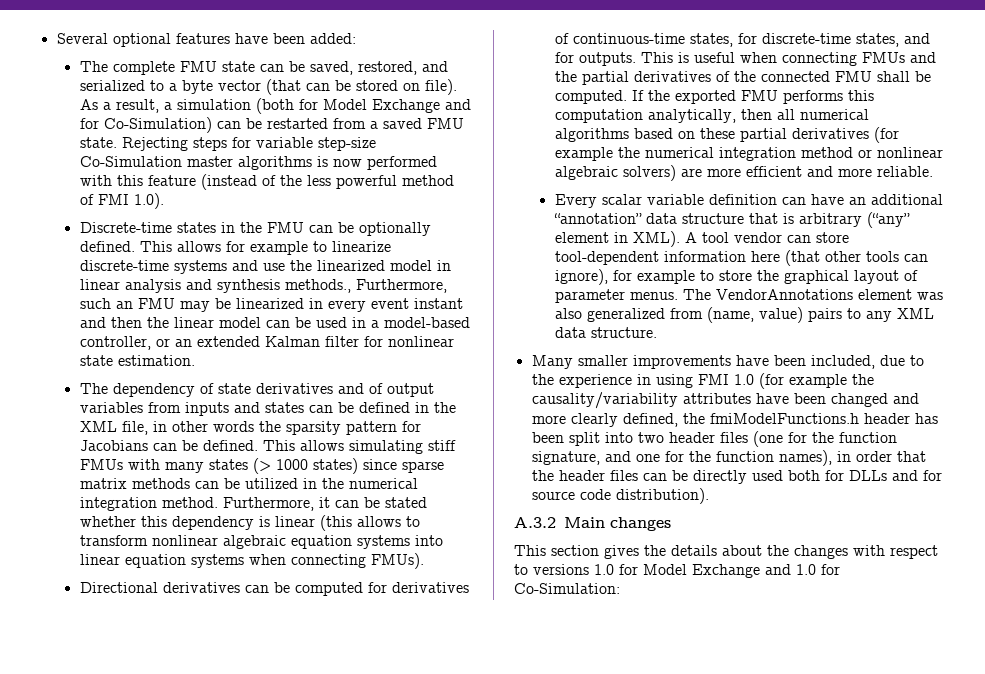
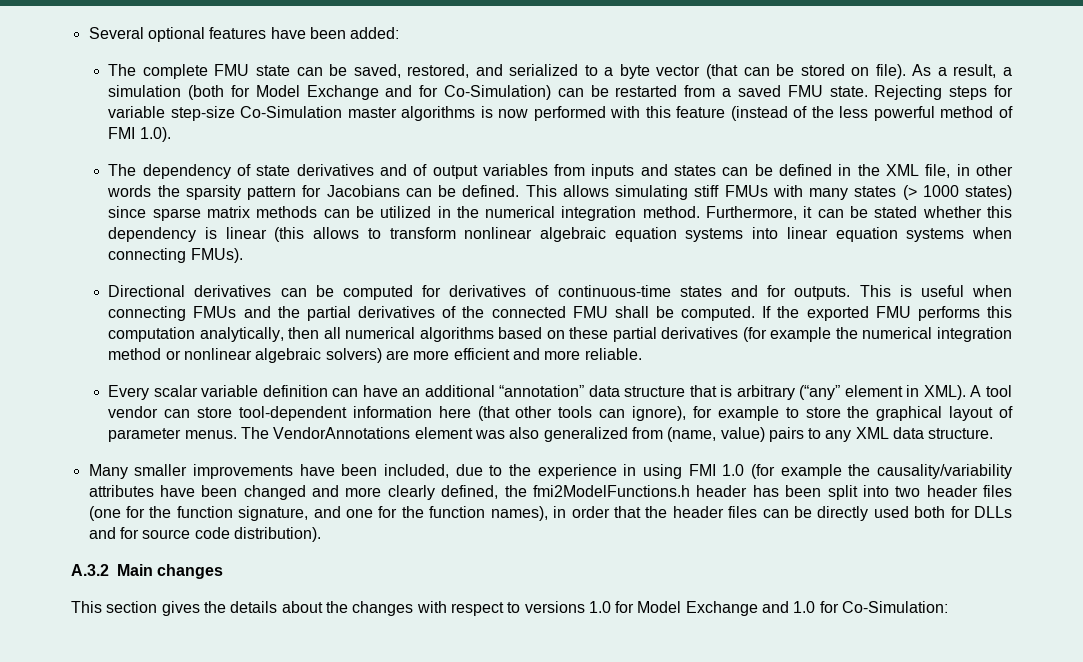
[79,222,431,236] [79,241,391,255] [79,260,451,274] [79,279,447,293] [79,298,463,312] [79,317,470,328] [79,336,454,350] [79,355,195,366] // Discrete-time states in the FMU can be optionally defined. This allows for example to linearize discrete-time systems and use the linearized model in linear analysis and synthesis methods., Furthermore, such an FMU may be linearized in every event instant and then the linear model can be used in a model-based controller, or an extended Kalman filter for nonlinear state estimation. -> (171, 134) none
[689,33,899,47] states, for discrete-time states, -> [679,286,722,297] states
[709,413,859,424] fmiModelFunctions.h -> [532,485,690,497] fmi2ModelFunctions.h

